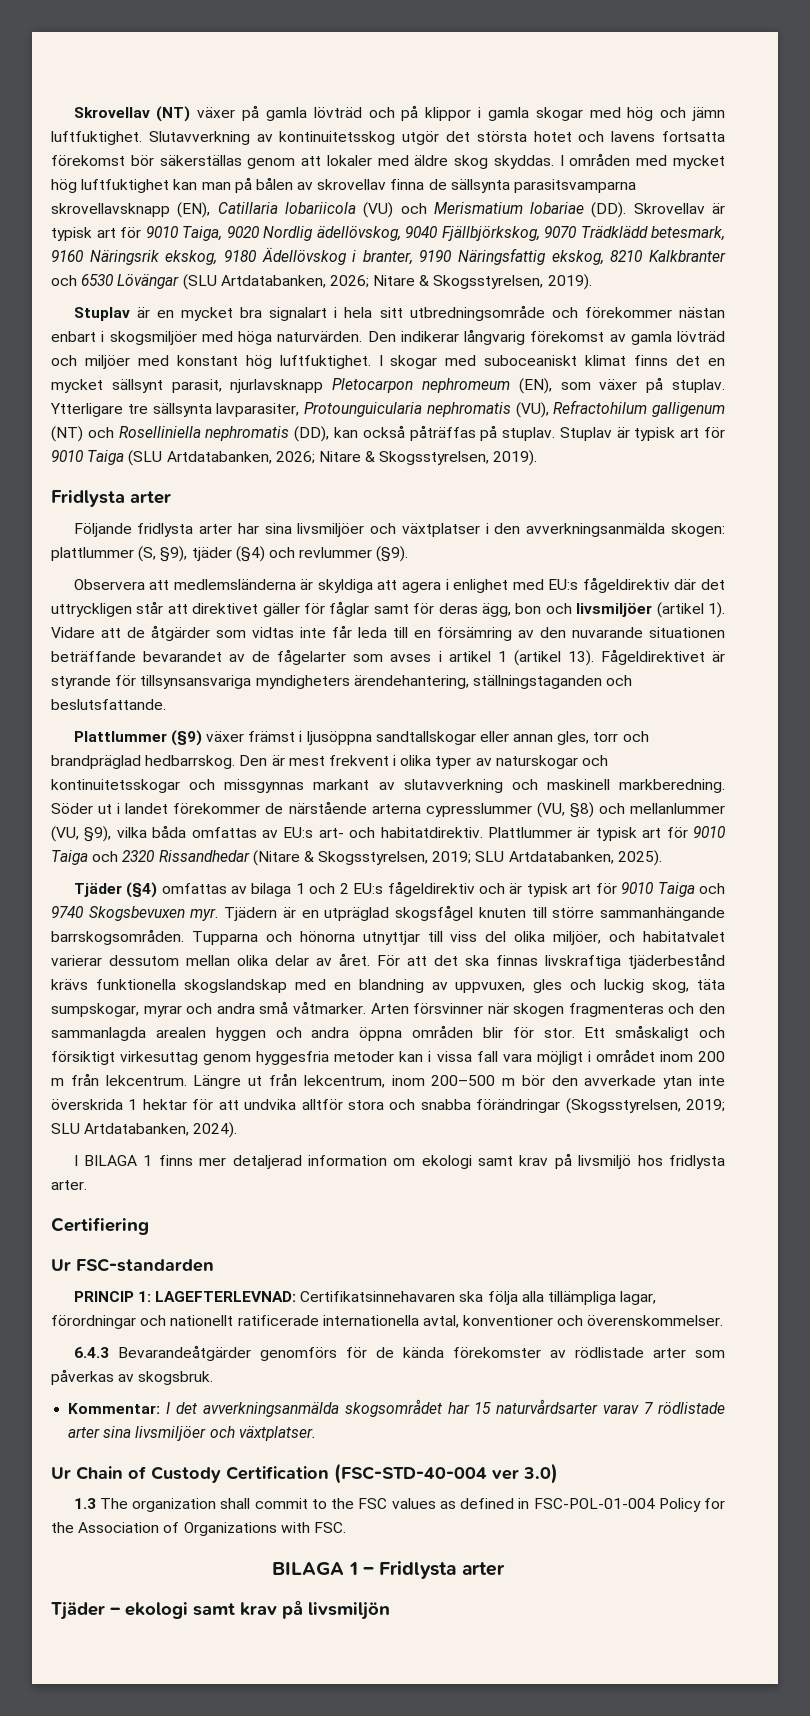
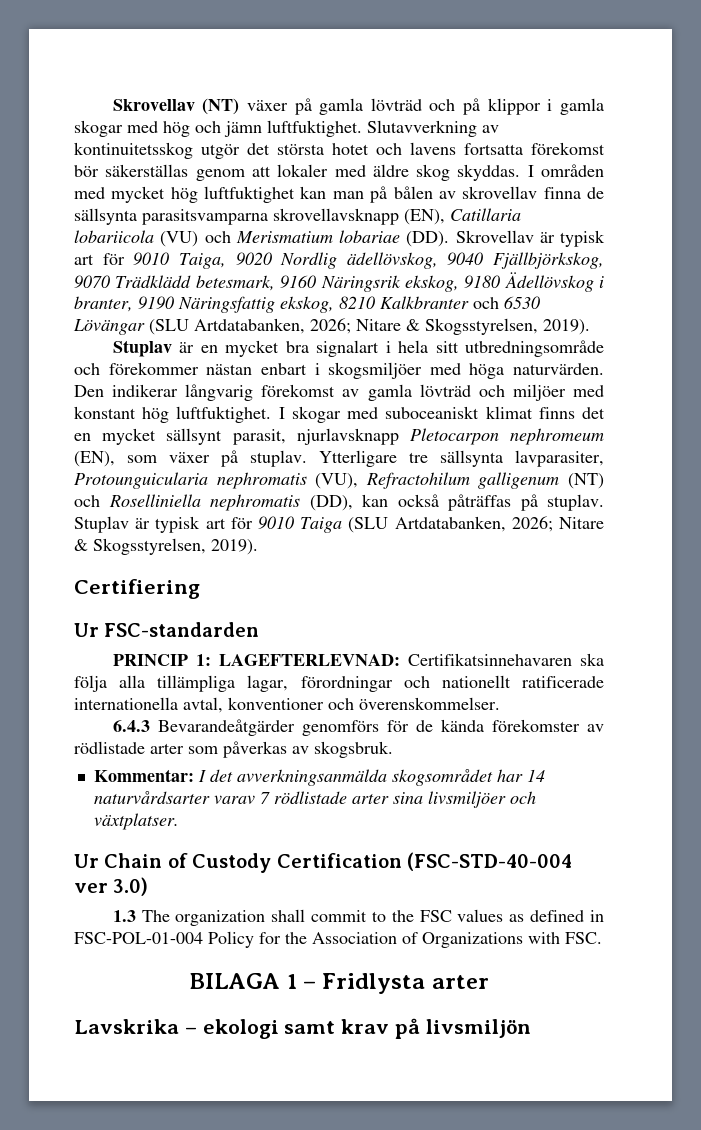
[51,490,171,507] [73,523,725,537] [51,546,409,562] [73,577,726,593] [51,601,725,618] [51,625,725,641] [51,649,726,666] [51,675,633,689] [51,699,166,710] [73,730,649,746] [51,755,609,769] [51,779,725,793] [51,801,726,818] [51,825,726,842] [51,850,662,866] [73,881,725,898] [51,905,726,921] [51,929,725,945] [51,953,725,969] [51,979,725,993] [51,1001,726,1017] [51,1025,725,1041] [51,1049,725,1065] [51,1073,726,1089] [51,1098,725,1114] [51,1122,238,1138] [73,1153,726,1169] [51,1180,87,1190] // Fridlysta arter // Följande fridlysta arter har sina livsmiljöer och växtplatser i den avverkningsanmälda skogen: plattlummer (S, §9), tjäder (§4) och revlummer (§9). // Observera att medlemsländerna är skyldiga att agera i enlighet med EU:s fågeldirektiv där det uttryckligen står att direktivet gäller för fåglar samt för deras ägg, bon och livsmiljöer (artikel 1). Vidare att de åtgärder som vidtas inte får leda till en försämring av den nuvarande situationen beträffande bevarandet av de fågelarter som avses i artikel 1 (artikel 13). Fågeldirektivet är styrande för tillsynsansvariga myndigheters ärendehantering, ställningstaganden och beslutsfattande. // Plattlummer (§9) växer främst i ljusöppna sandtallskogar eller annan gles, torr och brandpräglad hedbarrskog. Den är mest frekvent i olika typer av naturskogar och kontinuitetsskogar och missgynnas markant av slutavverkning och maskinell markberedning. Söder ut i landet förekommer de närstående arterna cypresslummer (VU, §8) och mellanlummer (VU, §9), vilka båda omfattas av EU:s art- och habitatdirektiv. Plattlummer är typisk art för 9010 Taiga och 2320 Rissandhedar (Nitare & Skogsstyrelsen, 2019; SLU Artdatabanken, 2025). // Tjäder (§4) omfattas av bilaga 1 och 2 EU:s fågeldirektiv och är typisk art för 9010 Taiga och 9740 Skogsbevuxen myr. Tjädern är en utpräglad skogsfågel knuten till större sammanhängande barrskogsområden. Tupparna och hönorna utnyttjar till viss del olika miljöer, och habitatvalet varierar dessutom mellan olika delar av året. För att det ska finnas livskraftiga tjäderbestånd krävs funktionella skogslandskap med en blandning av uppvuxen, gles och luckig skog, täta sumpskogar, myrar och andra små våtmarker. Arten försvinner när skogen fragmenteras och den sammanlagda arealen hyggen och andra öppna områden blir för stor. Ett småskaligt och försiktigt virkesuttag genom hyggesfria metoder kan i vissa fall vara möjligt i området inom 200 m från lekcentrum. Längre ut från lekcentrum, inom 200–500 m bör den avverkade ytan inte överskrida 1 hektar för att undvika alltför stora och snabba förändringar (Skogsstyrelsen, 2019; SLU Artdatabanken, 2024). // I BILAGA 1 finns mer detaljerad information om ekologi samt krav på livsmiljö hos fridlysta arter. -> (258, 547) none
[474,1402,492,1414] 15 -> [526,769,545,782] 14
[51,1602,105,1620] Tjäder -> [74,1019,179,1034] Lavskrika

